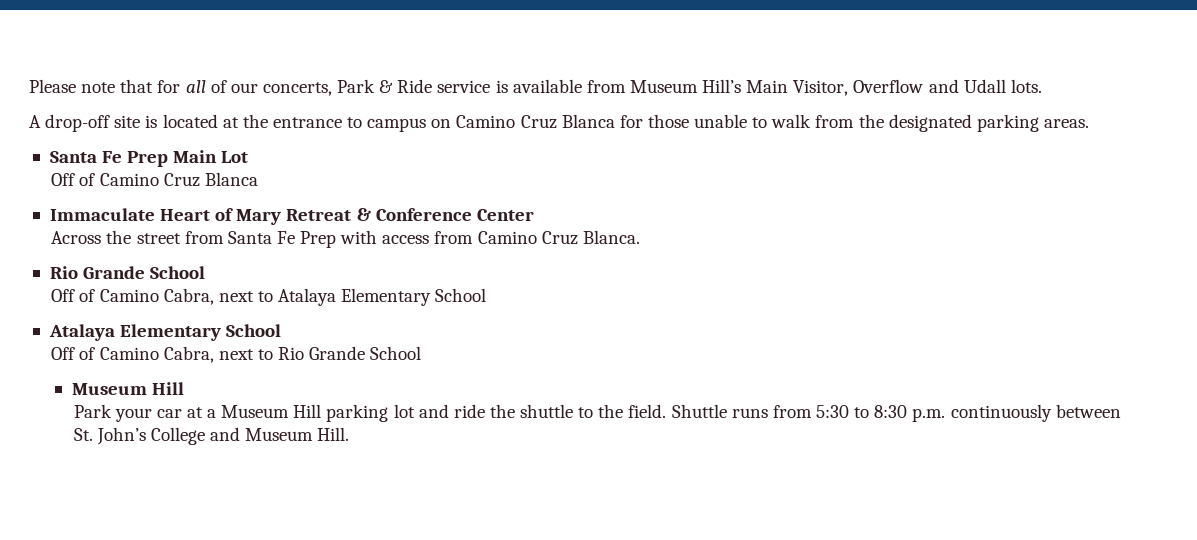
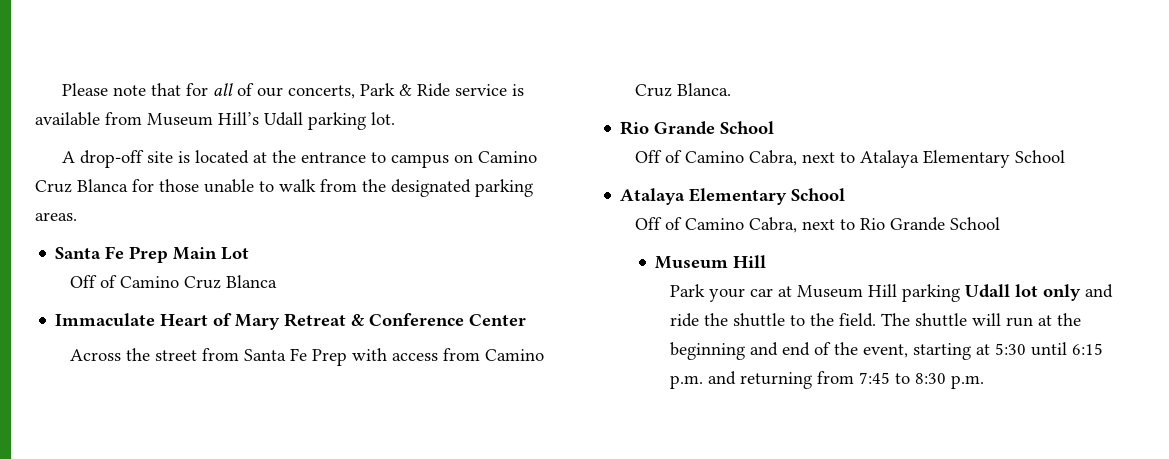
[746,79,1042,96] Main Visitor, Overflow and Udall lots. -> [264,112,395,130] Udall parking lot.
[207,409,217,418] a -> (792, 291) none
[393,404,415,418] lot -> [964,284,1081,301] Udall lot only
[671,404,1121,422] [73,427,350,445] Shuttle runs from 5:30 to 8:30 p.m. continuously between St. John’s College and Museum Hill. -> [880,313,1081,327] [669,342,1103,360] [669,371,984,389] The shuttle will run at the beginning and end of the event, starting at 5:30 until 6:15 p.m. and returning from 7:45 to 8:30 p.m.

